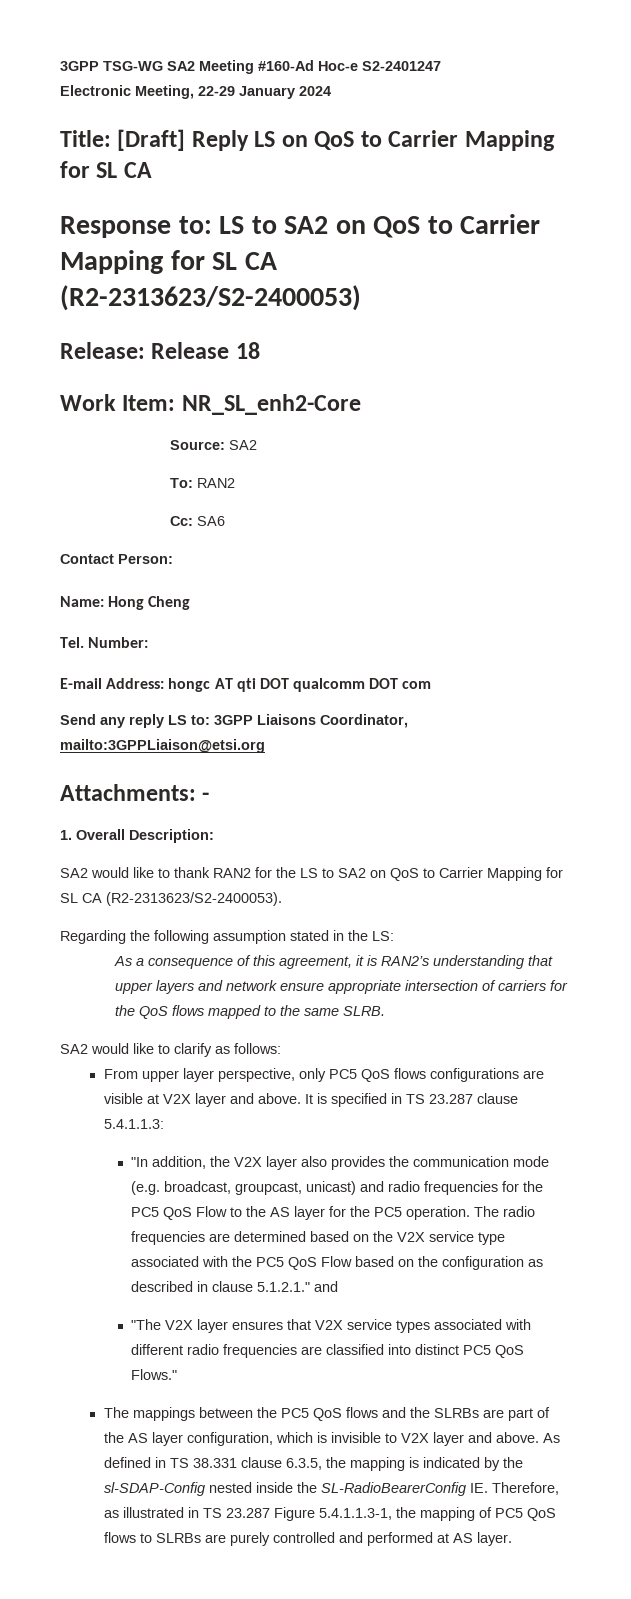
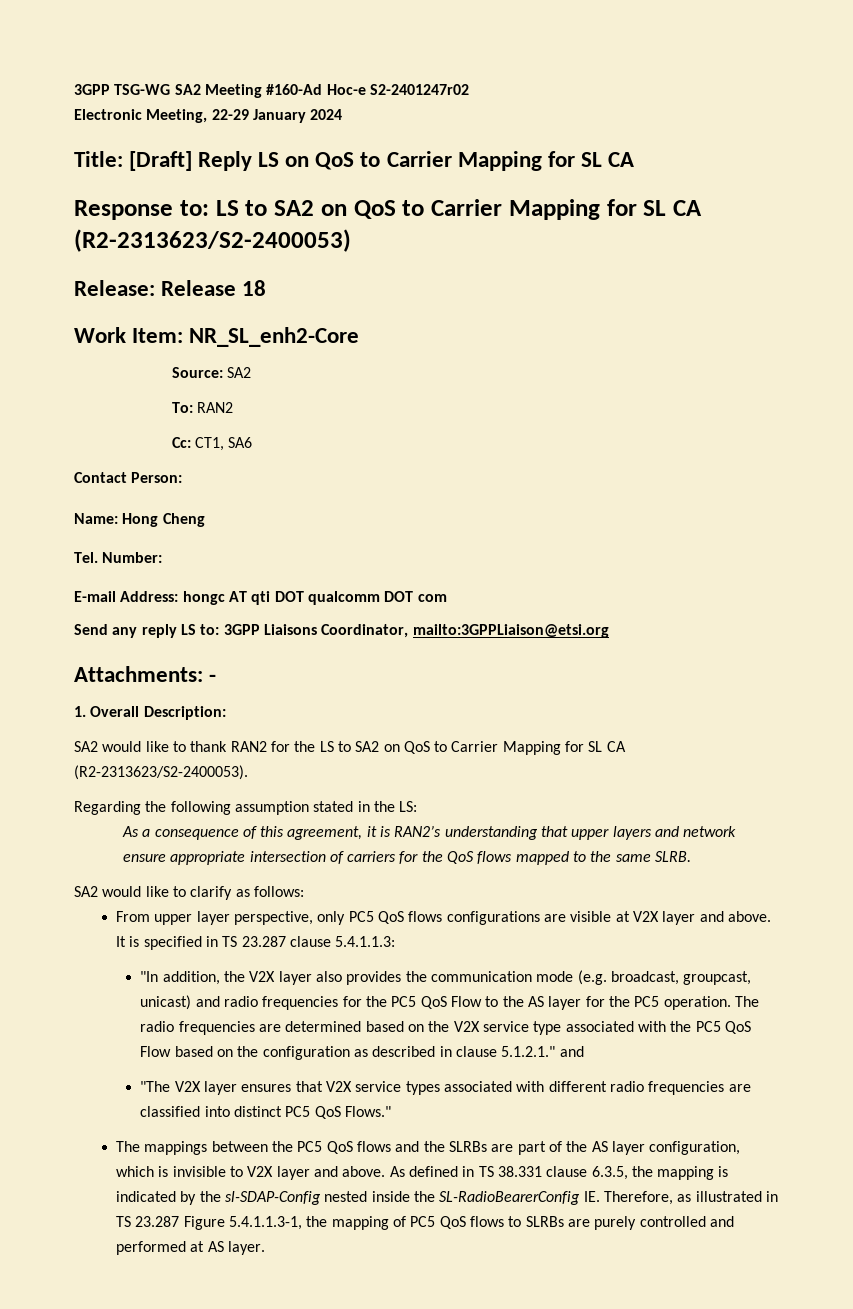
[362,61,441,71] S2-2401247 -> [369,84,469,95] S2-2401247r02
(194, 521) none -> [195,437,225,451] CT1,

